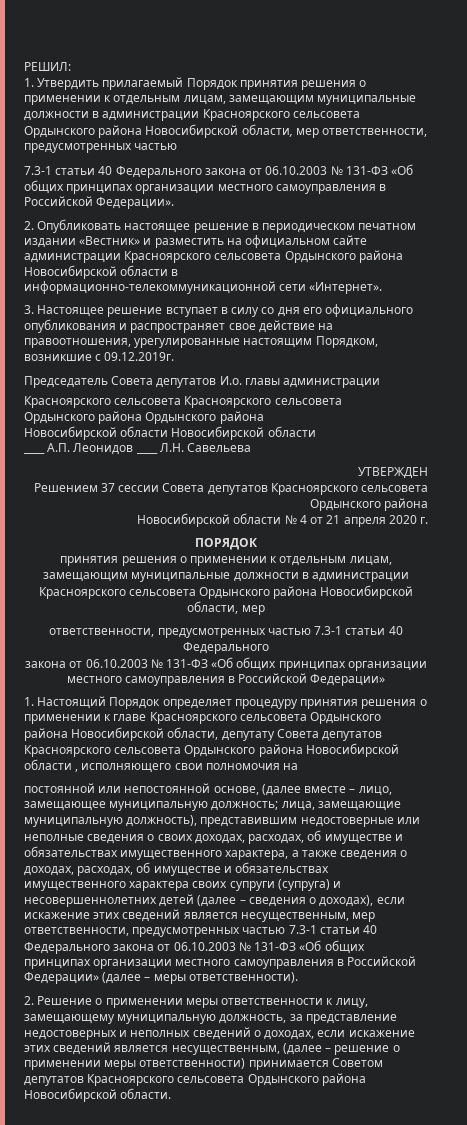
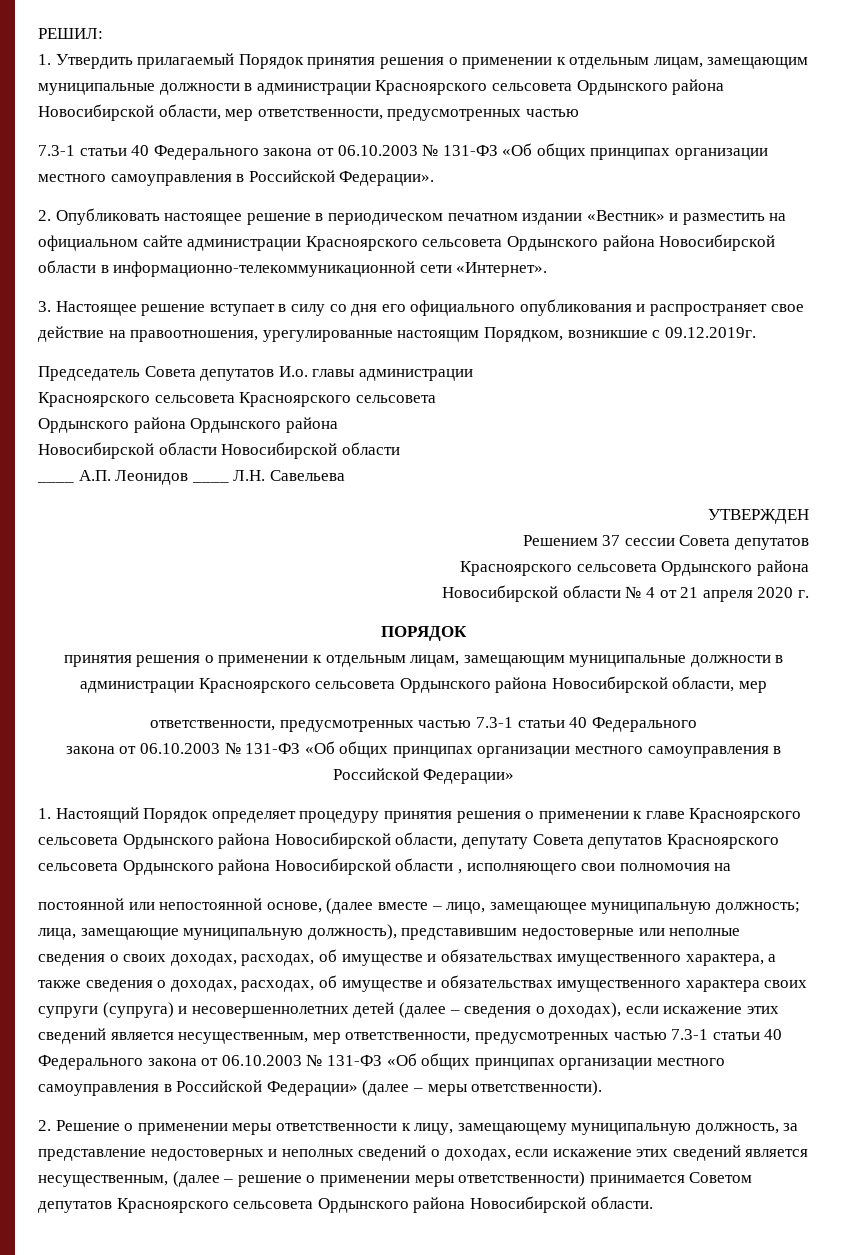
(268, 490) none -> (810, 544) //

